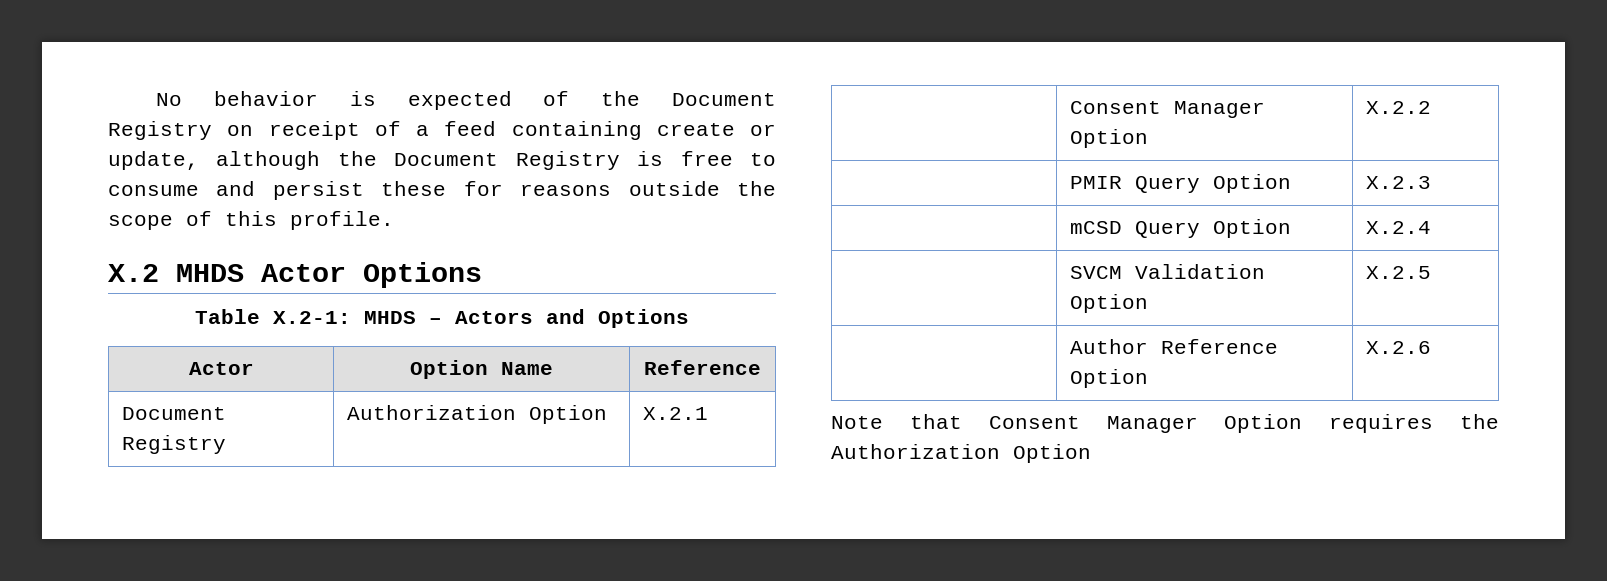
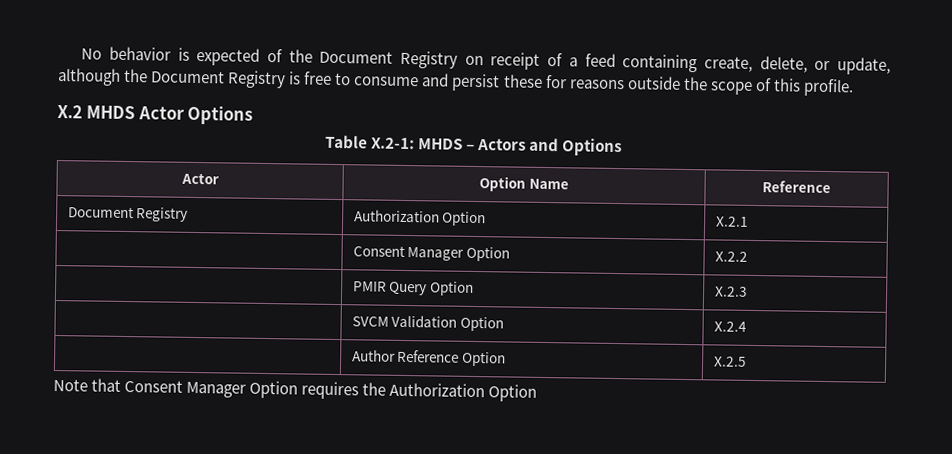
[656,123,735,136] create -> [703,56,808,73] create, delete,
[1069,219,1291,238] [1365,221,1431,234] // | mCSD Query Option | X.2.4 -> (748, 291) none
[1365,266,1431,279] X.2.5 -> [713,321,747,332] X.2.4
[1365,341,1431,354] X.2.6 -> [713,356,747,367] X.2.5

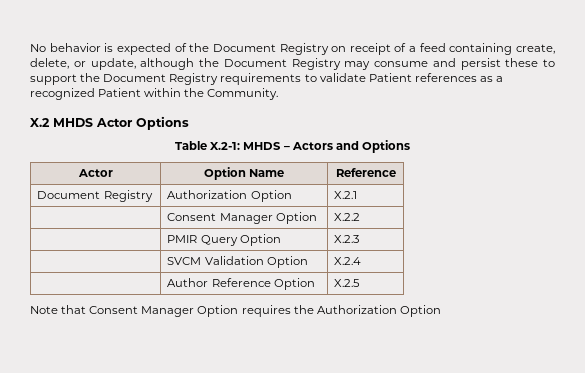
[289,71,352,86] is free to -> [344,61,371,70] may
[544,74,854,97] for reasons outside the scope of this profile. -> [543,59,555,67] [30,73,504,85] [30,88,279,100] to support the Document Registry requirements to validate Patient references as a recognized Patient within the Community.

